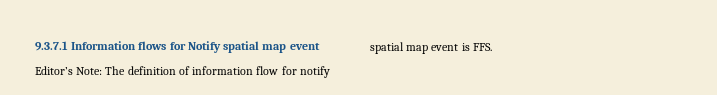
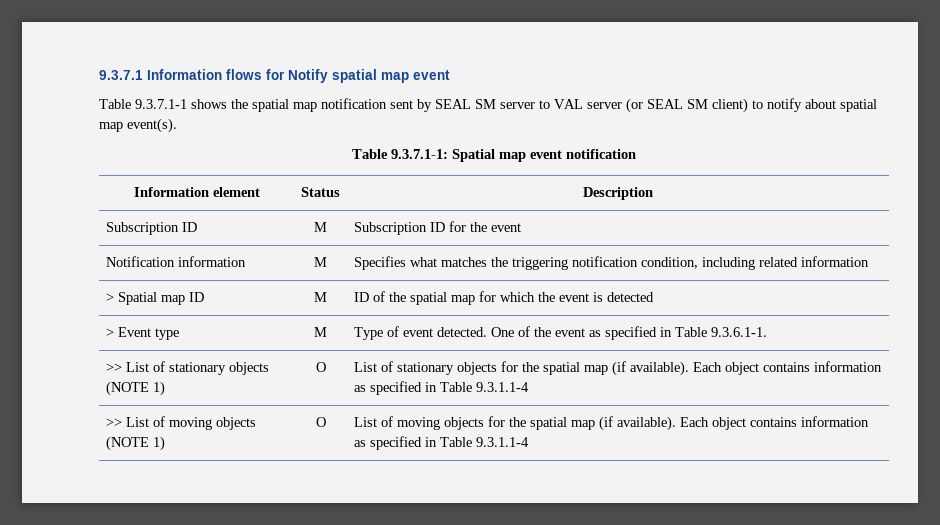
[35,66,330,78] [370,42,492,54] Editor’s Note: The definition of information flow for notify spatial map event is FFS. -> [99,98,877,113] [99,118,177,133] [352,149,636,162] [133,187,260,197] [301,187,340,197] [583,187,653,200] [105,222,197,235] [314,222,327,232] [353,221,521,235] [105,256,246,267] [314,257,327,267] [353,256,869,270] [105,292,204,305] [314,292,327,302] [353,291,654,305] [105,327,179,340] [314,327,327,337] [353,326,767,340] [105,361,269,375] [105,381,165,396] [315,362,326,372] [353,361,882,376] [353,381,529,395] [105,416,256,430] [105,436,165,451] [315,417,326,427] [353,416,869,431] [353,436,529,450] Table 9.3.7.1-1 shows the spatial map notification sent by SEAL SM server to VAL server (or SEAL SM client) to notify about spatial map event(s). // Table 9.3.7.1-1: Spatial map event notification // Information element | Status | Description // Subscription ID | M | Subscription ID for the event // Notification information | M | Specifies what matches the triggering notification condition, including related information // > Spatial map ID | M | ID of the spatial map for which the event is detected // > Event type | M | Type of event detected. One of the event as specified in Table 9.3.6.1-1. // >> List of stationary objects (NOTE 1) | O | List of stationary objects for the spatial map (if available). Each object contains information as specified in Table 9.3.1.1-4 // >> List of moving objects (NOTE 1) | O | List of moving objects for the spatial map (if available). Each object contains information as specified in Table 9.3.1.1-4

